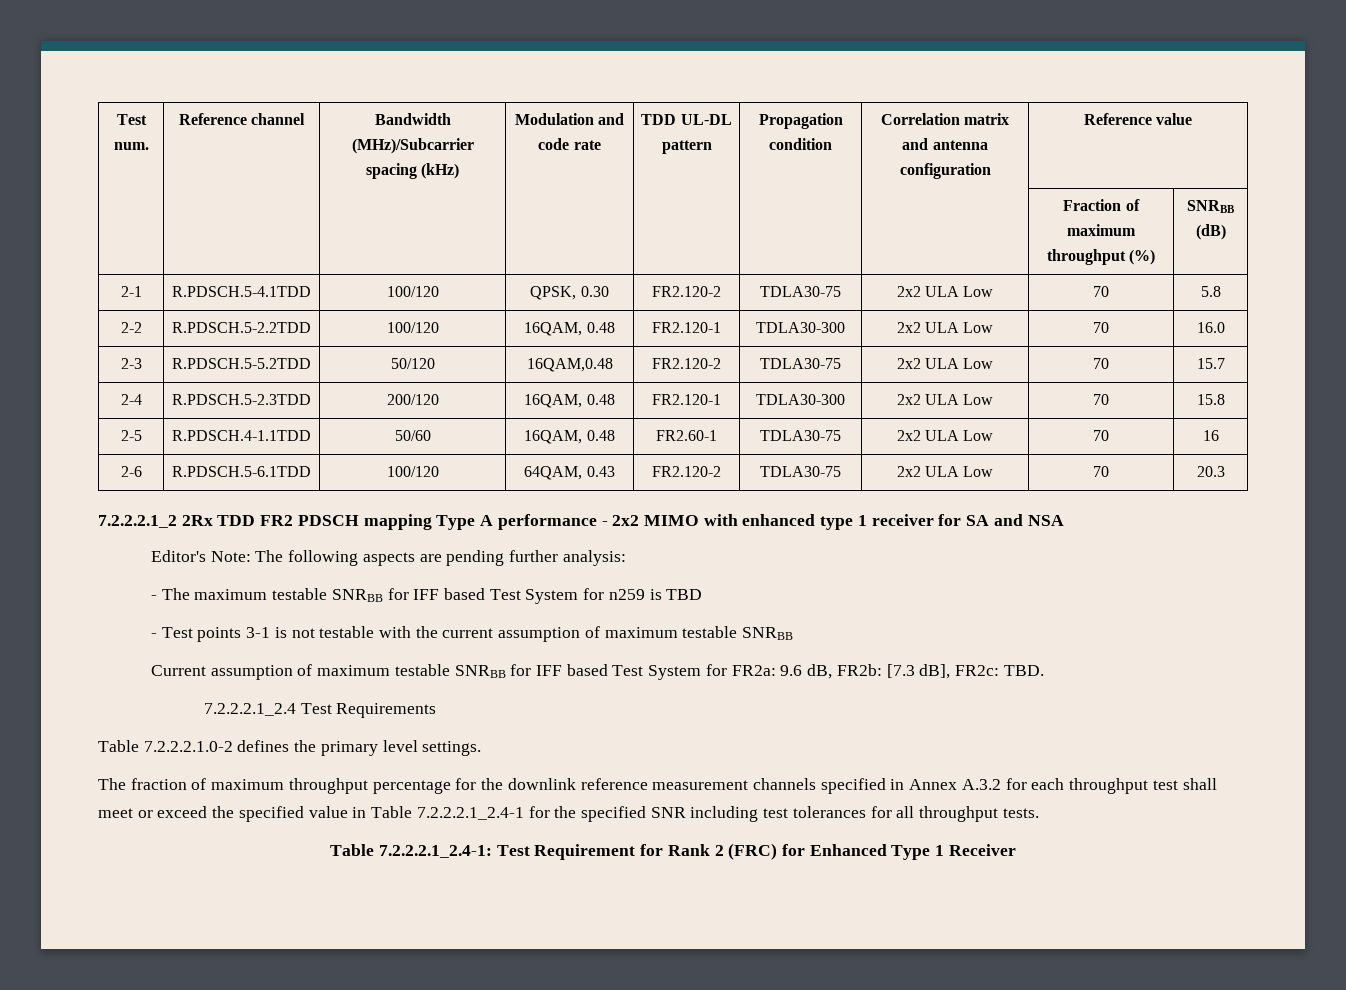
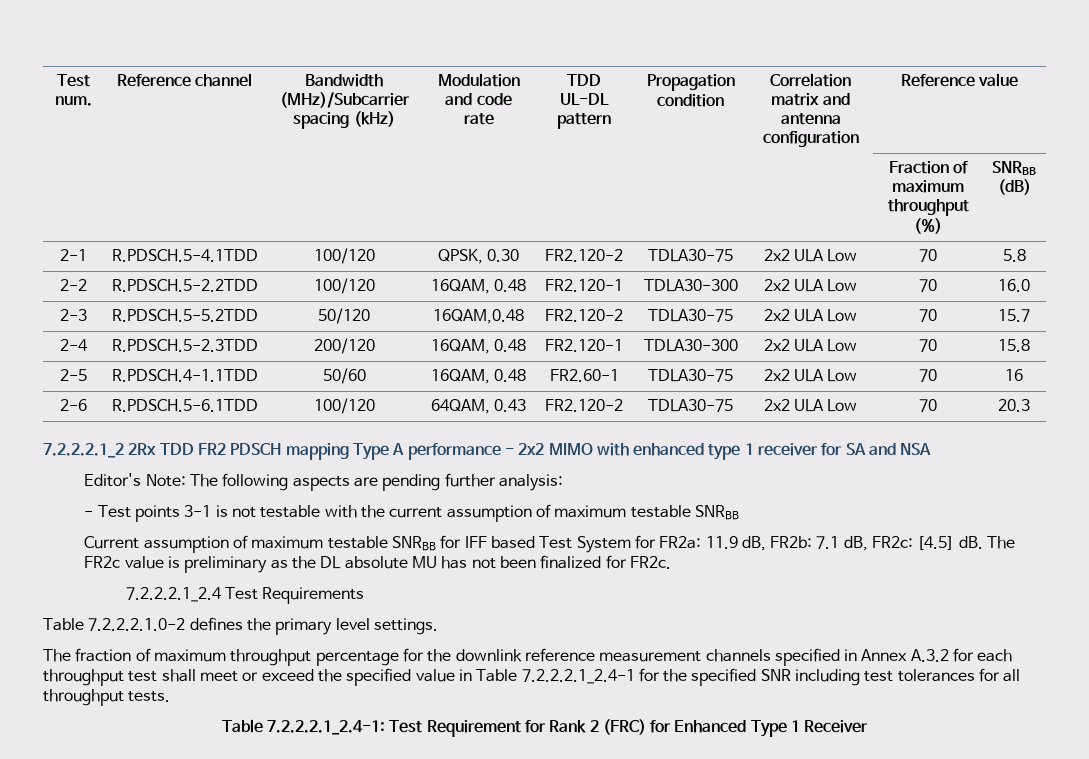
[150,588,703,604] // - The maximum testable SNRBB for IFF based Test System for n259 is TBD -> (563, 482) none
[780,665,803,676] 9.6 -> [705,536,738,549] 11.9
[886,664,1044,679] [7.3 dB], FR2c: TBD. -> [816,536,1016,551] [84,555,671,573] 7.1 dB, FR2c: [4.5] dB. The FR2c value is preliminary as the DL absolute MU has not been finalized for FR2c.

